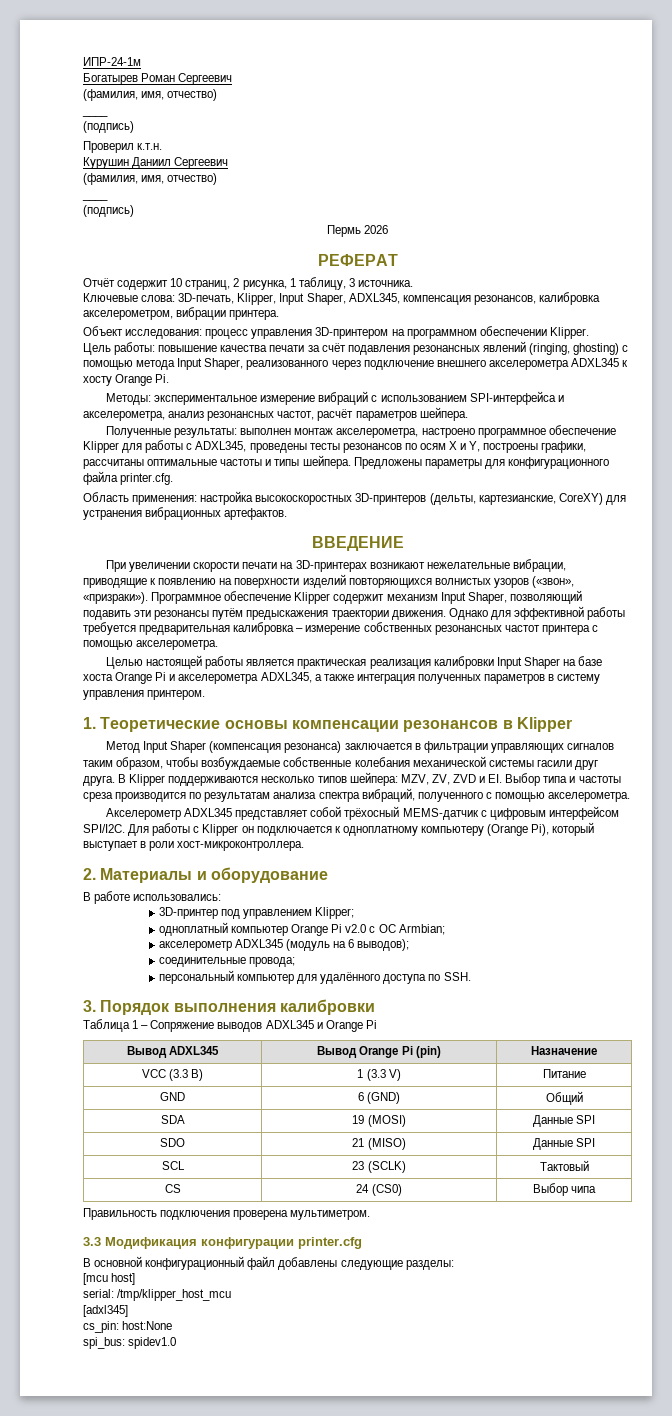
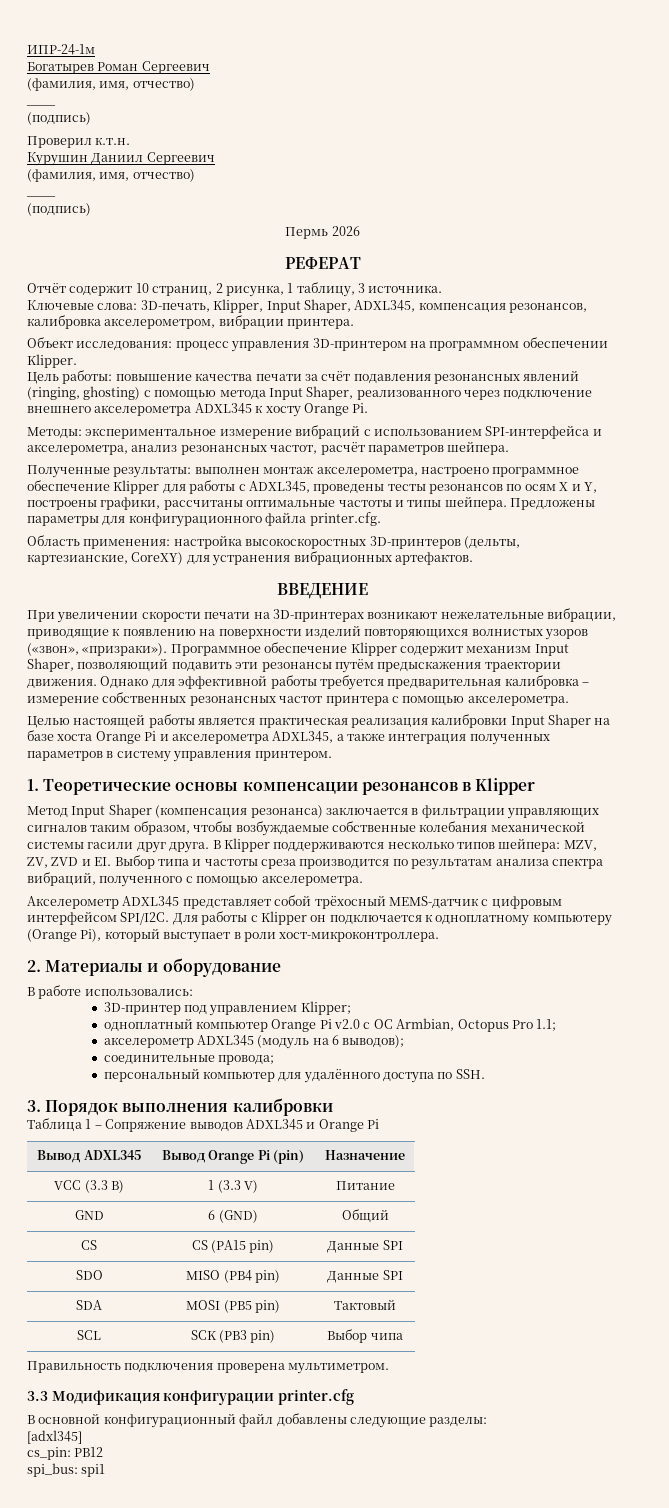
[398,924,445,935] Armbian; -> [396,1018,557,1032] Armbian, Octopus Pro 1.1;
[160,1115,185,1124] [352,1115,406,1127] SDA | 19 (MOSI) -> [81,1240,97,1250] [191,1240,275,1253] CS | CS (PA15 pin)
[352,1138,406,1150] [532,1138,596,1150] [161,1161,185,1170] [352,1161,406,1173] [539,1160,589,1171] [164,1184,181,1193] [356,1184,402,1196] 21 (MISO) | Данные SPI // SCL | 23 (SCLK) | Тактовый // CS | 24 (CS0) -> [186,1270,280,1283] [327,1270,403,1283] [76,1300,102,1310] [186,1300,280,1313] [334,1299,396,1310] [77,1330,101,1340] [190,1330,276,1343] MISO (PB4 pin) | Данные SPI // SDA | MOSI (PB5 pin) | Тактовый // SCL | SCK (PB3 pin)
[83,1273,136,1285] [83,1289,232,1301] // [mcu host] // serial: /tmp/klipper_host_mcu -> (488, 1422) none
[122,1321,173,1330] host:None -> [74,1447,104,1457] PB12
[128,1337,177,1349] spidev1.0 -> [81,1464,106,1477] spi1

